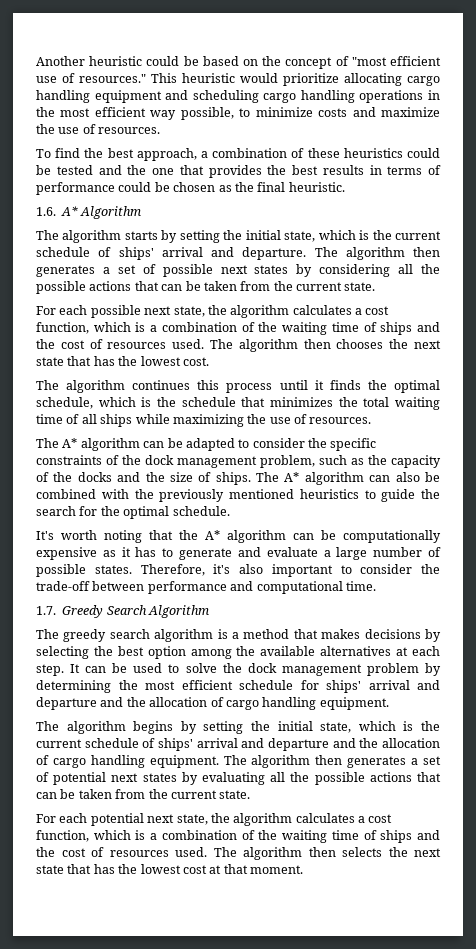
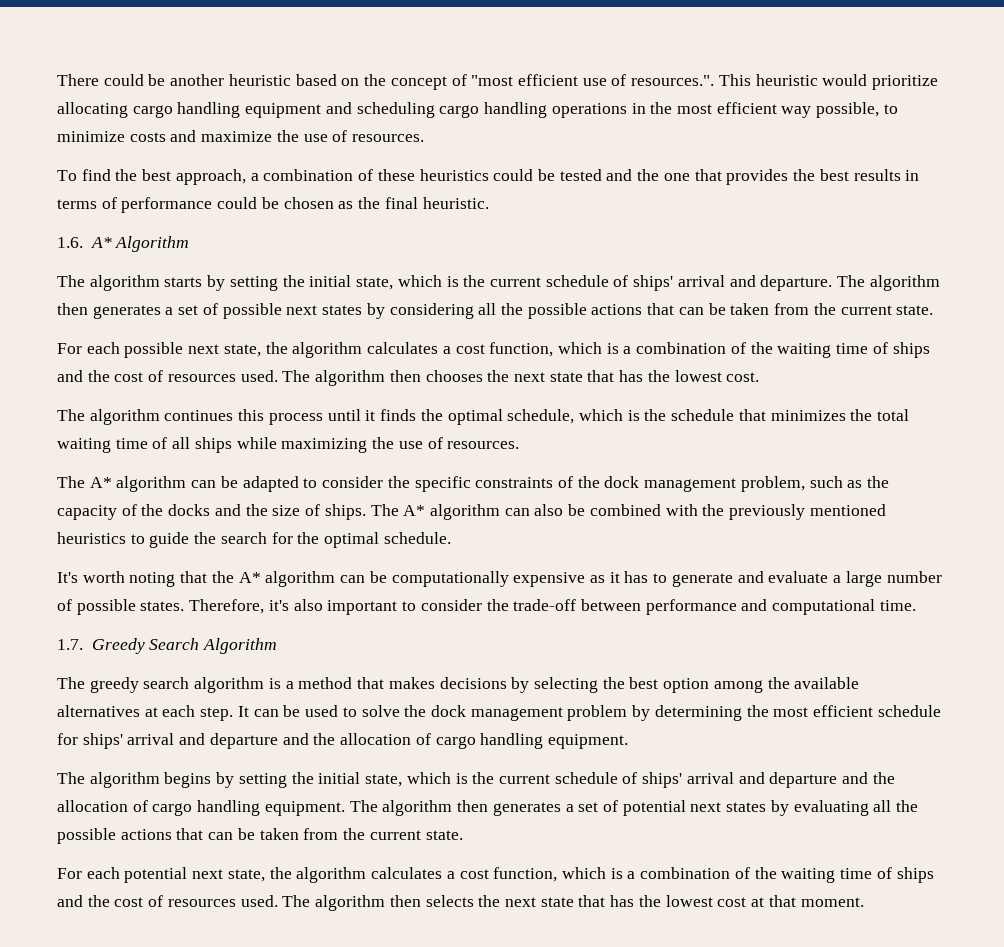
[36,56,199,66] Another heuristic could be -> [57,74,291,86] There could be another heuristic
[79,74,146,83] resources." -> [631,75,715,86] resources.".

